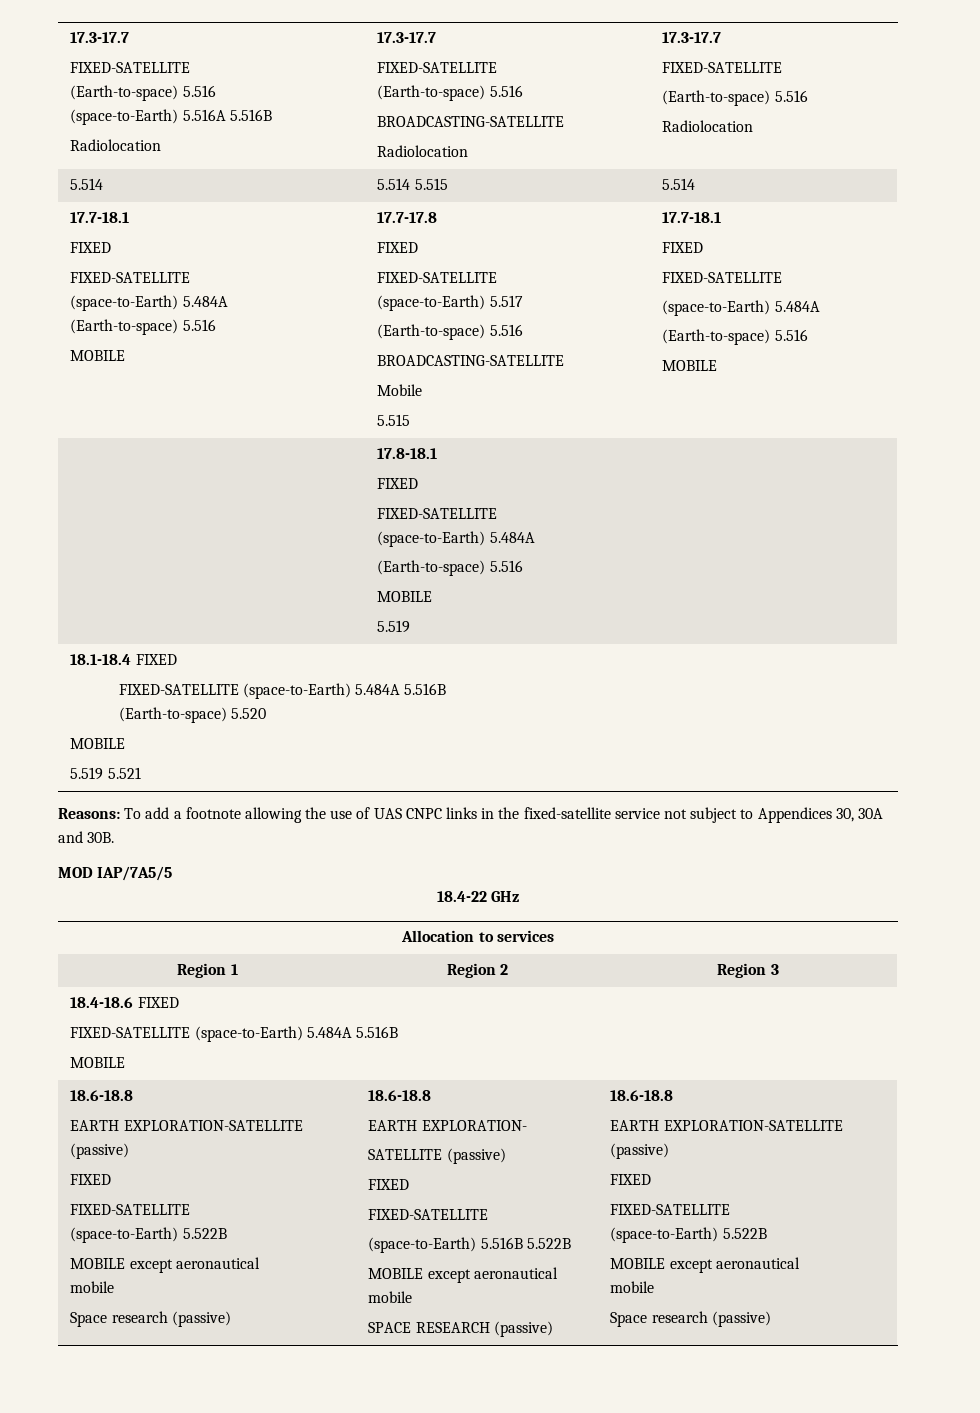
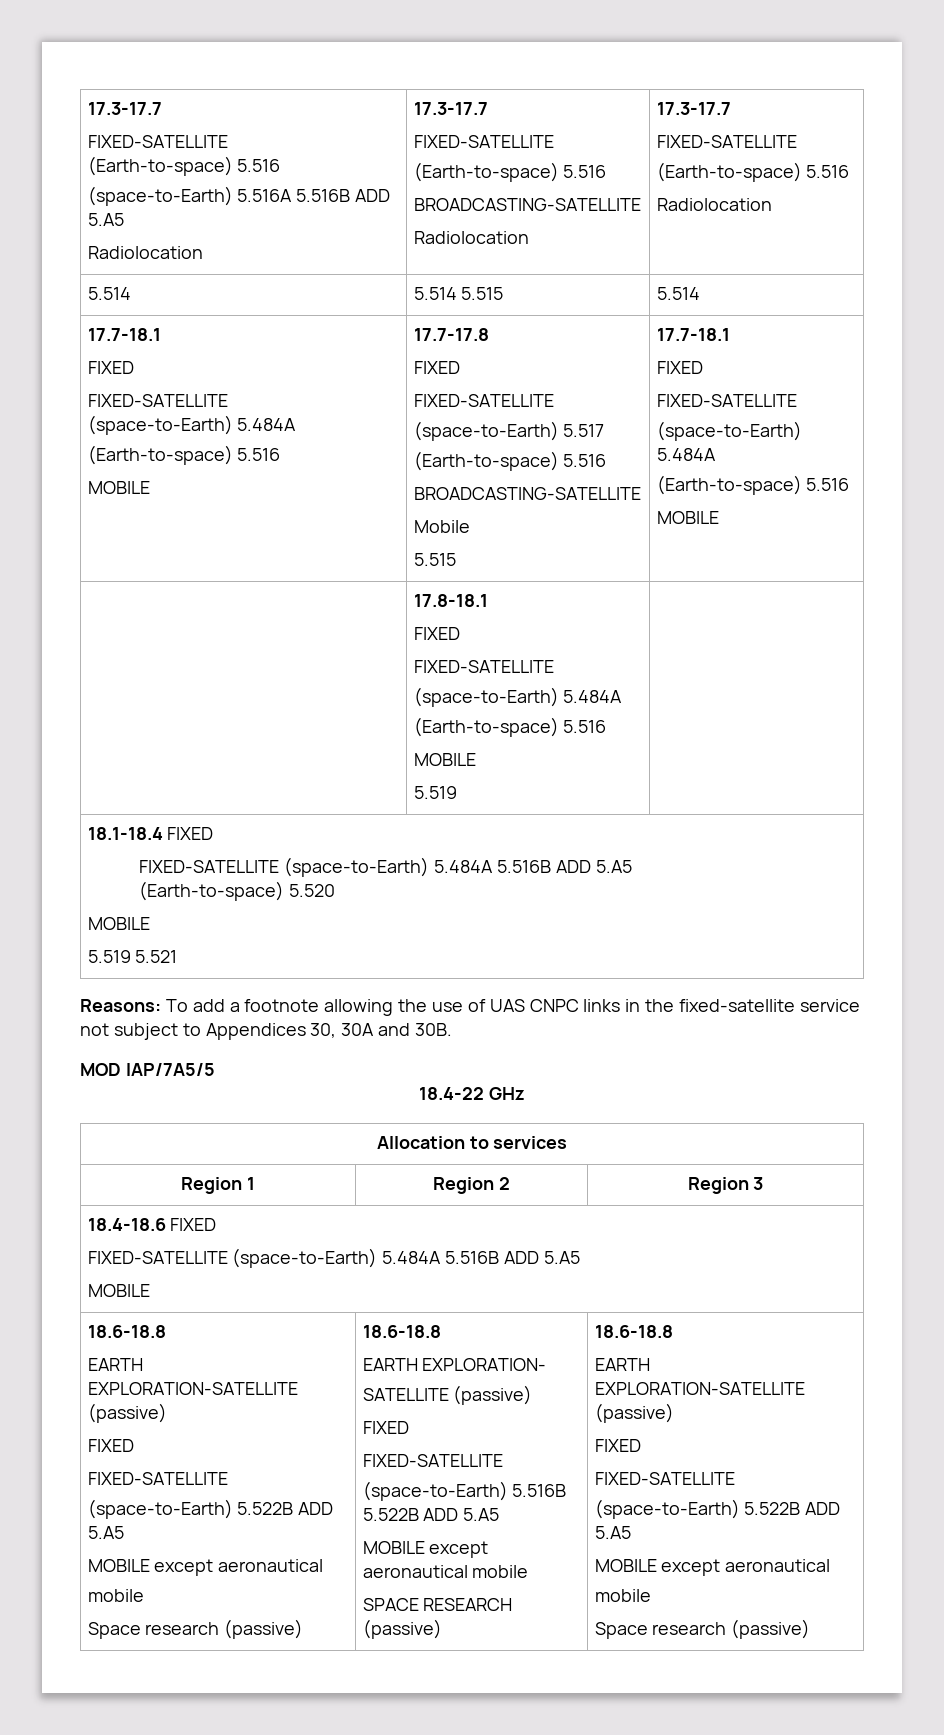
(272, 115) none -> [355,189,391,202] [87,213,124,226] ADD 5.A5
(447, 689) none -> [555,860,632,873] ADD 5.A5
(398, 1032) none -> [503,1251,580,1264] ADD 5.A5
(227, 1233) none -> [298,1502,334,1515] [87,1526,124,1539] ADD 5.A5
(571, 1243) none -> [423,1508,500,1521] ADD 5.A5
(767, 1233) none -> [805,1502,841,1515] [594,1526,631,1539] ADD 5.A5

